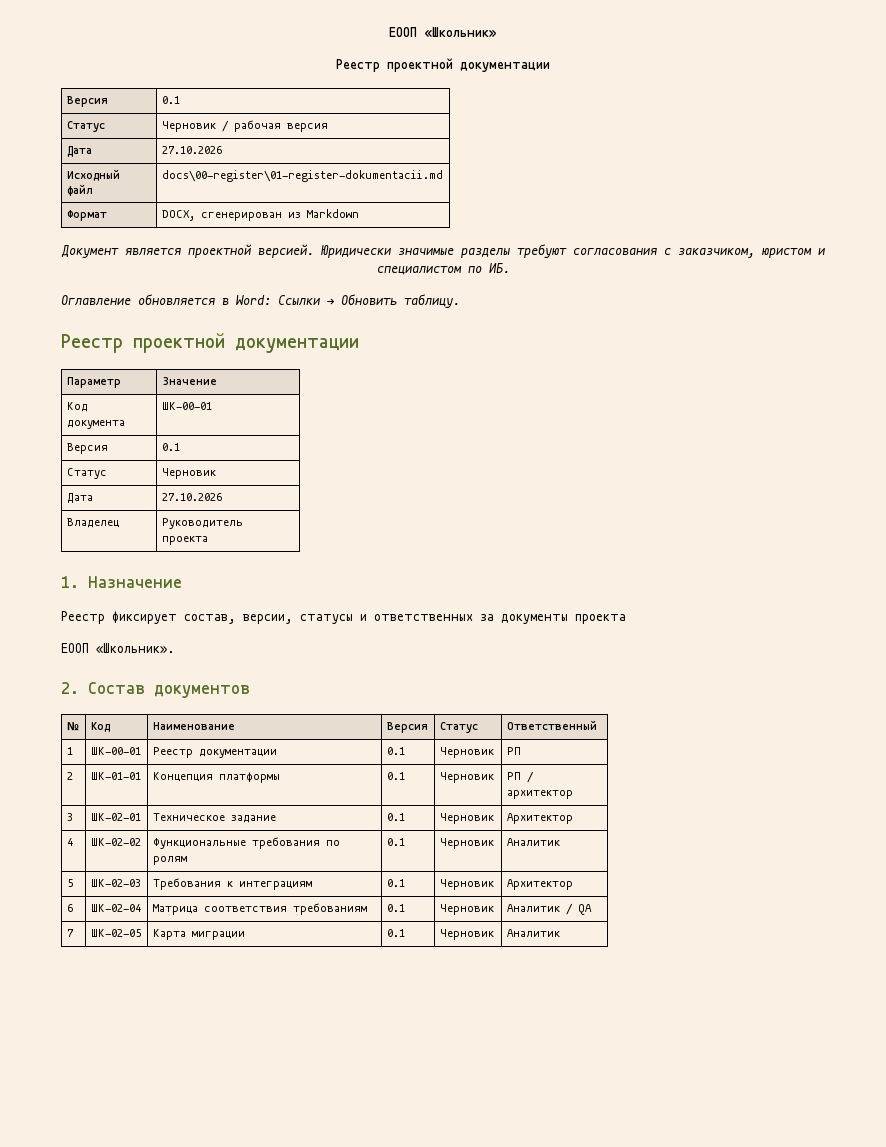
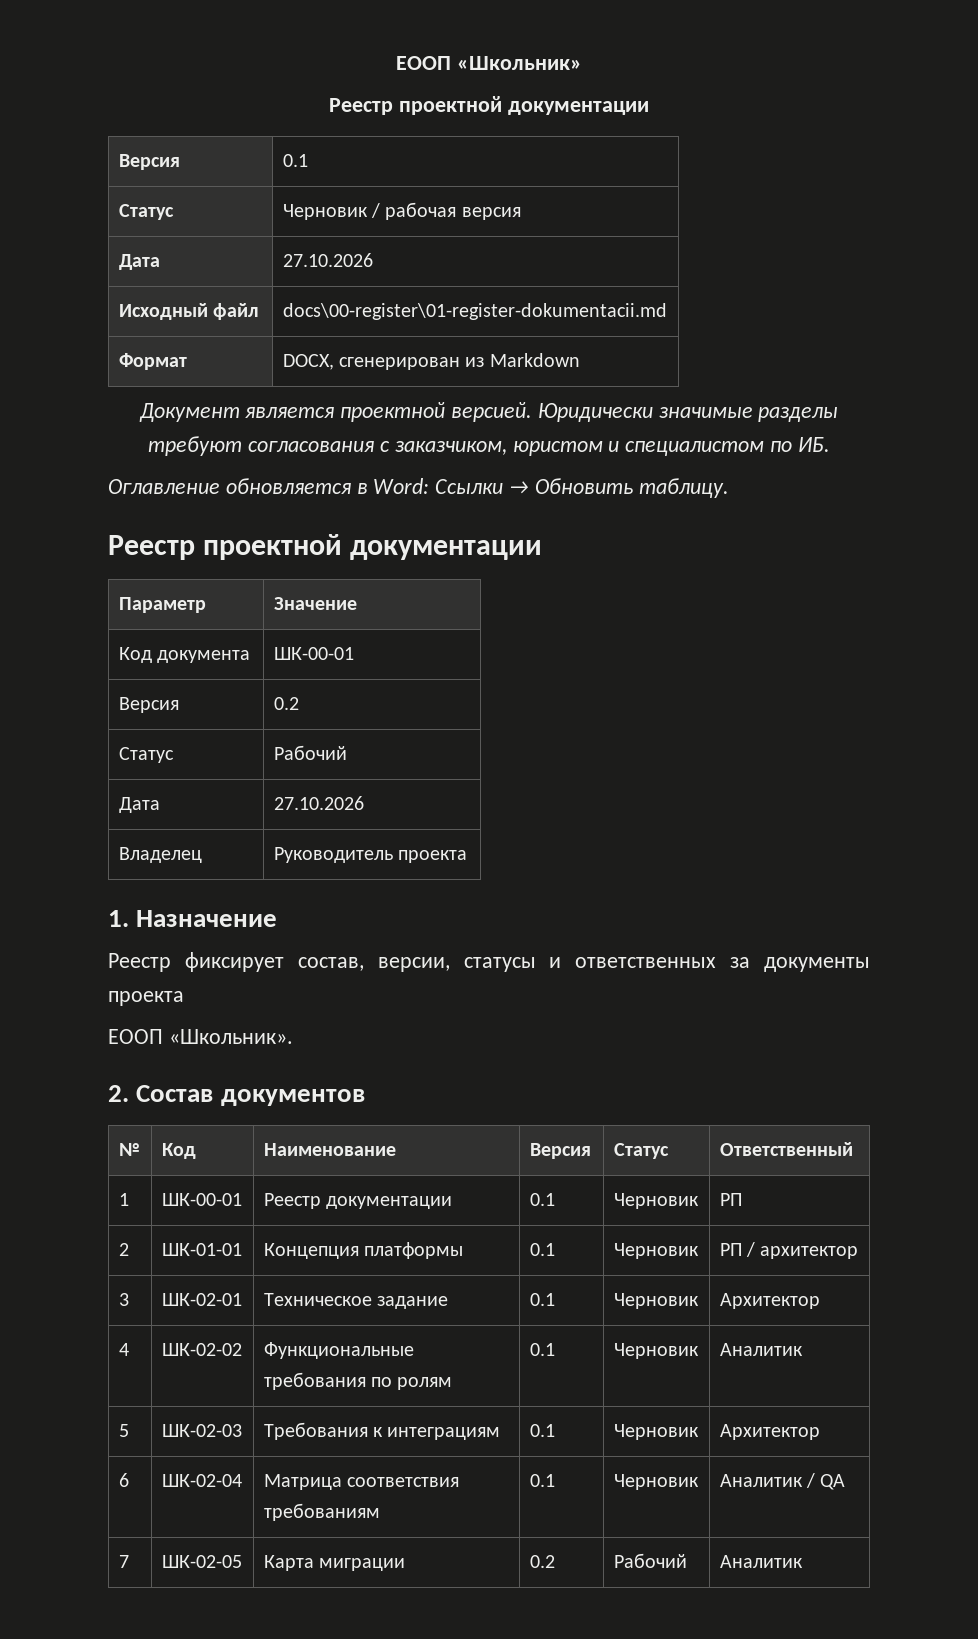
[161,443,180,451] [66,468,107,479] [161,468,216,479] 0.1 // Статус | Черновик -> [273,697,299,710] [118,747,174,763] [273,745,347,760] 0.2 // Статус | Рабочий
[386,929,405,937] [439,929,494,940] 0.1 | Черновик -> [529,1555,555,1568] [613,1553,687,1568] 0.2 | Рабочий

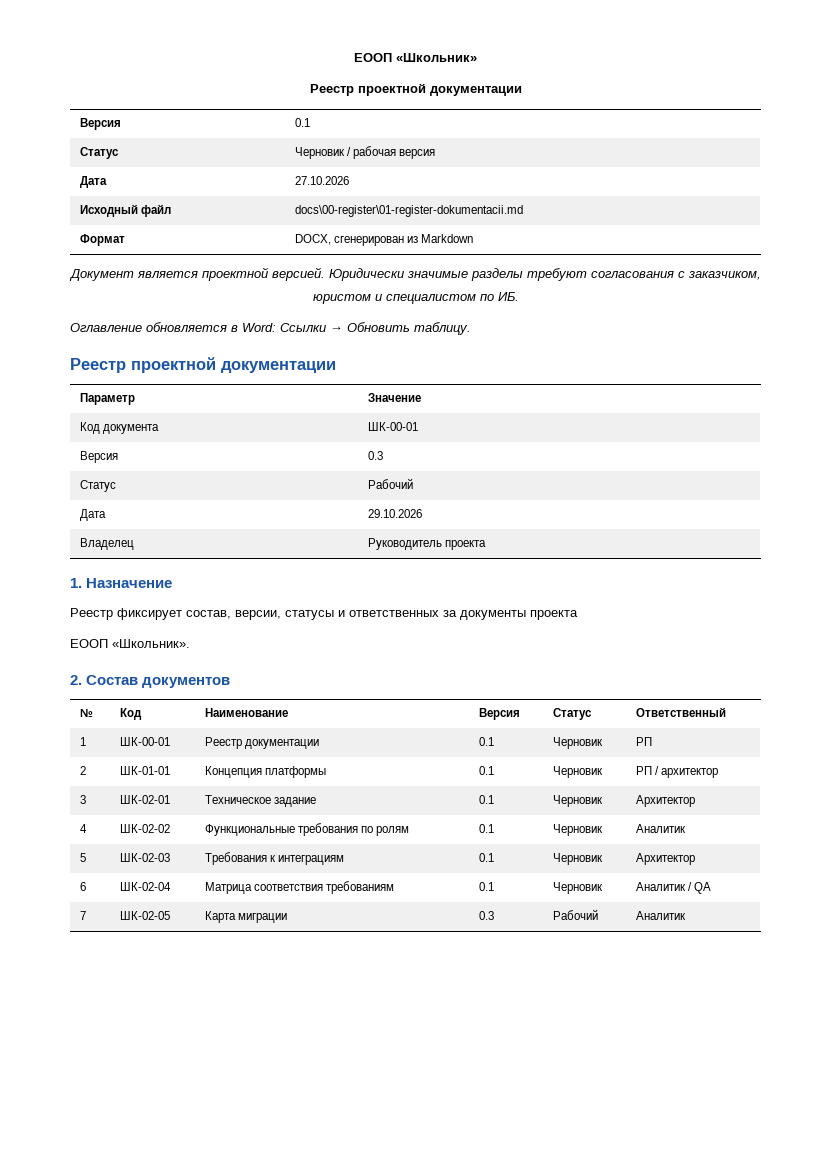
[273,697,299,710] 0.2 -> [367,451,383,460] 0.3
[273,796,364,810] 27.10.2026 -> [367,509,422,518] 29.10.2026
[529,1555,555,1568] 0.2 -> [478,911,494,920] 0.3

